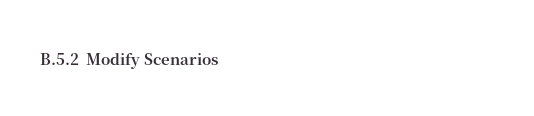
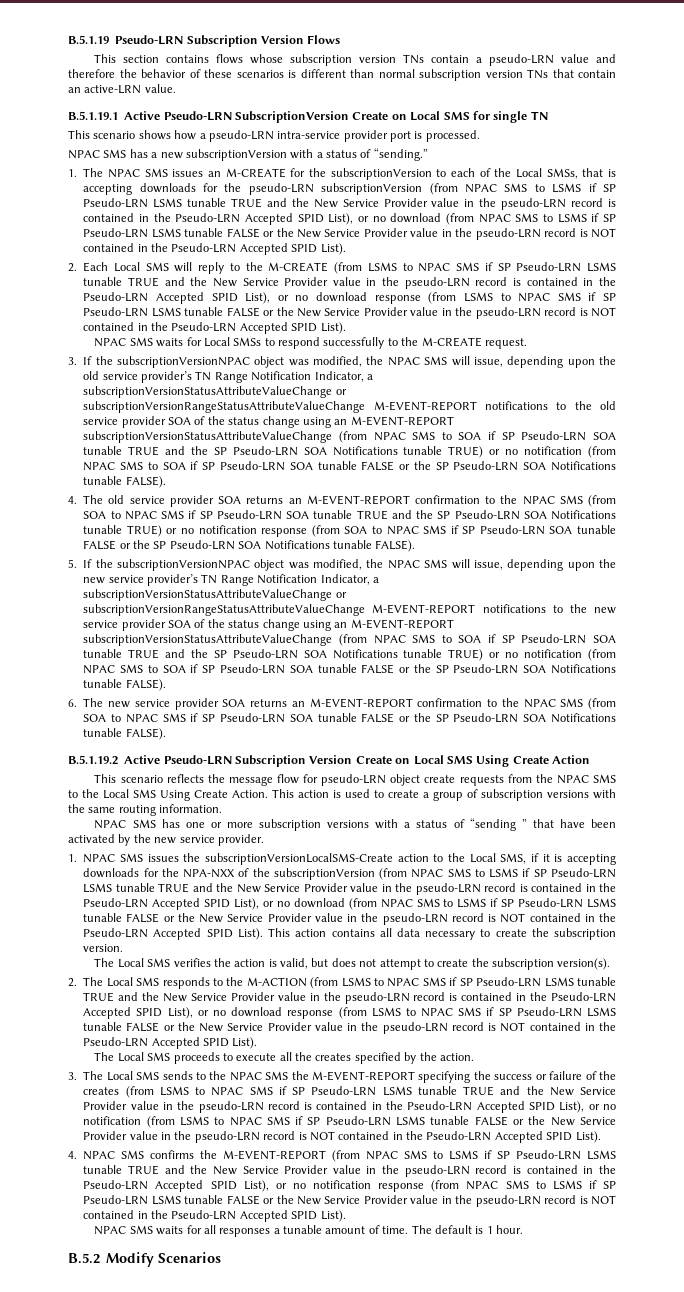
(40, 59) none -> [68,35,341,47] [94,54,616,66] [68,69,616,81] [68,84,176,94] [68,111,548,123] [68,130,480,142] [68,148,428,161] [68,168,616,180] [83,183,616,195] [83,198,616,210] [83,213,616,225] [83,228,616,240] [83,243,346,255] [68,262,616,274] [83,277,616,289] [83,292,616,304] [83,307,616,319] [83,322,346,334] [94,337,527,349] [68,356,617,368] [83,371,373,383] [83,386,347,398] [83,401,617,413] [83,416,454,428] [83,431,617,443] [83,446,616,458] [83,461,617,471] [83,476,166,488] [68,495,616,507] [83,510,616,520] [83,525,616,537] [83,540,416,552] [68,559,617,571] [83,574,379,586] [83,589,347,601] [83,604,616,616] [83,619,454,631] [83,634,617,646] [83,649,616,661] [83,664,617,674] [83,679,166,691] [68,698,616,710] [83,713,617,723] [83,728,166,740] [68,755,590,767] [94,774,616,786] [68,789,616,801] [68,804,223,816] [94,818,616,831] [68,834,264,846] [68,853,616,865] [83,868,617,880] [83,883,616,895] [83,898,617,910] [83,913,616,925] [83,928,616,940] [83,944,124,952] [94,958,611,970] [68,977,616,989] [83,992,617,1004] [83,1007,616,1019] [83,1022,616,1034] [83,1037,258,1049] [94,1052,474,1064] [68,1071,616,1083] [83,1086,616,1098] [83,1101,616,1113] [83,1116,616,1128] [83,1131,601,1143] [68,1150,616,1162] [83,1165,616,1177] [83,1180,616,1192] [83,1195,616,1207] [83,1210,346,1222] [94,1225,524,1237] B.5.1.19 Pseudo-LRN Subscription Version Flows // This section contains flows whose subscription version TNs contain a pseudo-LRN value and therefore the behavior of these scenarios is different than normal subscription version TNs that contain an active-LRN value. // B.5.1.19.1 Active Pseudo-LRN SubscriptionVersion Create on Local SMS for single TN // This scenario shows how a pseudo-LRN intra-service provider port is processed. // NPAC SMS has a new subscriptionVersion with a status of “sending.” // 1. The NPAC SMS issues an M-CREATE for the subscriptionVersion to each of the Local SMSs, that is accepting downloads for the pseudo-LRN subscriptionVersion (from NPAC SMS to LSMS if SP Pseudo-LRN LSMS tunable TRUE and the New Service Provider value in the pseudo-LRN record is contained in the Pseudo-LRN Accepted SPID List), or no download (from NPAC SMS to LSMS if SP Pseudo-LRN LSMS tunable FALSE or the New Service Provider value in the pseudo-LRN record is NOT contained in the Pseudo-LRN Accepted SPID List). // 2. Each Local SMS will reply to the M-CREATE (from LSMS to NPAC SMS if SP Pseudo-LRN LSMS tunable TRUE and the New Service Provider value in the pseudo-LRN record is contained in the Pseudo-LRN Accepted SPID List), or no download response (from LSMS to NPAC SMS if SP Pseudo-LRN LSMS tunable FALSE or the New Service Provider value in the pseudo-LRN record is NOT contained in the Pseudo-LRN Accepted SPID List). // NPAC SMS waits for Local SMSs to respond successfully to the M-CREATE request. // 3. If the subscriptionVersionNPAC object was modified, the NPAC SMS will issue, depending upon the old service provider’s TN Range Notification Indicator, a subscriptionVersionStatusAttributeValueChange or subscriptionVersionRangeStatusAttributeValueChange M-EVENT-REPORT notifications to the old service provider SOA of the status change using an M-EVENT-REPORT subscriptionVersionStatusAttributeValueChange (from NPAC SMS to SOA if SP Pseudo-LRN SOA tunable TRUE and the SP Pseudo-LRN SOA Notifications tunable TRUE) or no notification (from NPAC SMS to SOA if SP Pseudo-LRN SOA tunable FALSE or the SP Pseudo-LRN SOA Notifications tunable FALSE). // 4. The old service provider SOA returns an M-EVENT-REPORT confirmation to the NPAC SMS (from SOA to NPAC SMS if SP Pseudo-LRN SOA tunable TRUE and the SP Pseudo-LRN SOA Notifications tunable TRUE) or no notification response (from SOA to NPAC SMS if SP Pseudo-LRN SOA tunable FALSE or the SP Pseudo-LRN SOA Notifications tunable FALSE). // 5. If the subscriptionVersionNPAC object was modified, the NPAC SMS will issue, depending upon the new service provider’s TN Range Notification Indicator, a subscriptionVersionStatusAttributeValueChange or subscriptionVersionRangeStatusAttributeValueChange M-EVENT-REPORT notifications to the new service provider SOA of the status change using an M-EVENT-REPORT subscriptionVersionStatusAttributeValueChange (from NPAC SMS to SOA if SP Pseudo-LRN SOA tunable TRUE and the SP Pseudo-LRN SOA Notifications tunable TRUE) or no notification (from NPAC SMS to SOA if SP Pseudo-LRN SOA tunable FALSE or the SP Pseudo-LRN SOA Notifications tunable FALSE). // 6. The new service provider SOA returns an M-EVENT-REPORT confirmation to the NPAC SMS (from SOA to NPAC SMS if SP Pseudo-LRN SOA tunable FALSE or the SP Pseudo-LRN SOA Notifications tunable FALSE). // B.5.1.19.2 Active Pseudo-LRN Subscription Version Create on Local SMS Using Create Action // This scenario reflects the message flow for pseudo-LRN object create requests from the NPAC SMS to the Local SMS Using Create Action. This action is used to create a group of subscription versions with the same routing information. // NPAC SMS has one or more subscription versions with a status of “sending ” that have been activated by the new service provider. // 1. NPAC SMS issues the subscriptionVersionLocalSMS-Create action to the Local SMS, if it is accepting downloads for the NPA-NXX of the subscriptionVersion (from NPAC SMS to LSMS if SP Pseudo-LRN LSMS tunable TRUE and the New Service Provider value in the pseudo-LRN record is contained in the Pseudo-LRN Accepted SPID List), or no download (from NPAC SMS to LSMS if SP Pseudo-LRN LSMS tunable FALSE or the New Service Provider value in the pseudo-LRN record is NOT contained in the Pseudo-LRN Accepted SPID List). This action contains all data necessary to create the subscription version. // The Local SMS verifies the action is valid, but does not attempt to create the subscription version(s). // 2. The Local SMS responds to the M-ACTION (from LSMS to NPAC SMS if SP Pseudo-LRN LSMS tunable TRUE and the New Service Provider value in the pseudo-LRN record is contained in the Pseudo-LRN Accepted SPID List), or no download response (from LSMS to NPAC SMS if SP Pseudo-LRN LSMS tunable FALSE or the New Service Provider value in the pseudo-LRN record is NOT contained in the Pseudo-LRN Accepted SPID List). // The Local SMS proceeds to execute all the creates specified by the action. // 3. The Local SMS sends to the NPAC SMS the M-EVENT-REPORT specifying the success or failure of the creates (from LSMS to NPAC SMS if SP Pseudo-LRN LSMS tunable TRUE and the New Service Provider value in the pseudo-LRN record is contained in the Pseudo-LRN Accepted SPID List), or no notification (from LSMS to NPAC SMS if SP Pseudo-LRN LSMS tunable FALSE or the New Service Provider value in the pseudo-LRN record is NOT contained in the Pseudo-LRN Accepted SPID List). // 4. NPAC SMS confirms the M-EVENT-REPORT (from NPAC SMS to LSMS if SP Pseudo-LRN LSMS tunable TRUE and the New Service Provider value in the pseudo-LRN record is contained in the Pseudo-LRN Accepted SPID List), or no notification response (from NPAC SMS to LSMS if SP Pseudo-LRN LSMS tunable FALSE or the New Service Provider value in the pseudo-LRN record is NOT contained in the Pseudo-LRN Accepted SPID List). // NPAC SMS waits for all responses a tunable amount of time. The default is 1 hour. //

